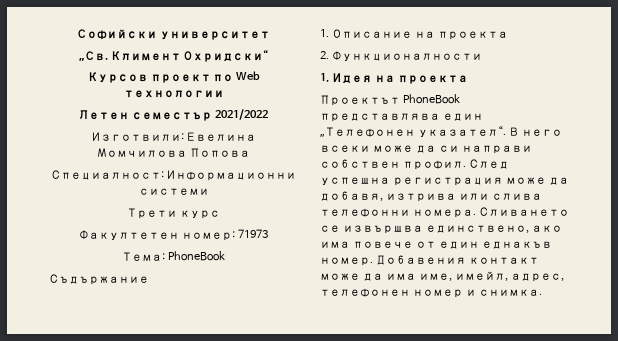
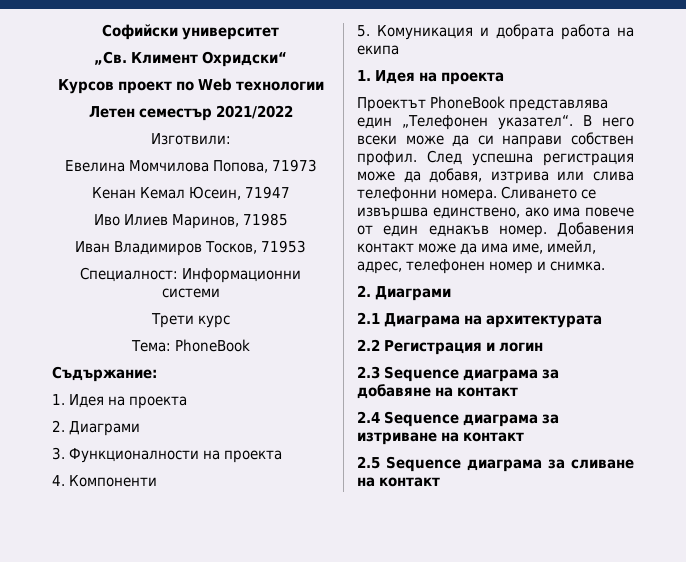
(184, 136) none -> (231, 139) //
[189,148,250,157] Попова -> [212,159,317,173] [91,186,290,200] [93,213,288,229] [75,240,306,256] Попова, 71973 // Кенан Кемал Юсеин, 71947 // Иво Илиев Маринов, 71985 // Иван Владимиров Тосков, 71953
[79,229,268,241] // Факултетен номер: 71973 -> (230, 321) none
[49,274,149,285] [320,29,412,38] Съдържание // 1. Описание -> [52,366,157,382] [52,394,104,408] Съдържание: // 1. Идея
(329, 55) none -> [69,421,140,436] [52,447,65,460] Диаграми // 3.
(482, 56) none -> [203,450,282,463] [52,475,157,487] [357,24,634,40] [357,45,399,55] на проекта // 4. Компоненти // 5. Комуникация и добрата работа на екипа
(542, 292) none -> [357,285,451,301] [357,312,602,328] [357,339,543,355] [357,366,559,382] [357,384,518,399] [357,411,559,427] [357,432,524,445] [357,456,634,472] [357,477,440,487] // 2. Диаграми // 2.1 Диаграма на архитектурата // 2.2 Регистрация и логин // 2.3 Sequence диаграма за добавяне на контакт // 2.4 Sequence диаграма за изтриване на контакт // 2.5 Sequence диаграма за сливане на контакт

